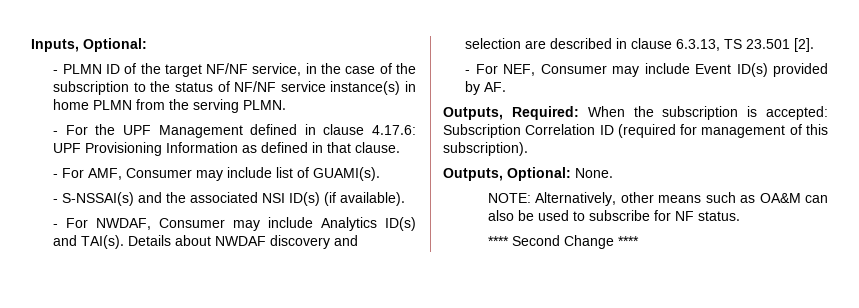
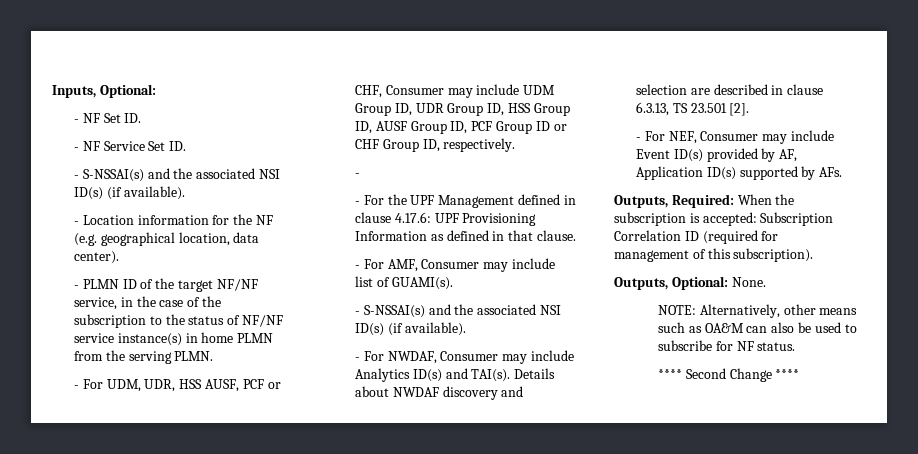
(147, 45) none -> [74,113,142,123] [74,141,187,151] [74,168,280,182] [74,186,185,200] [74,214,273,225] [74,232,260,246] [74,251,120,264] // - NF Set ID. // - NF Service Set ID. // - S-NSSAI(s) and the associated NSI ID(s) (if available). // - Location information for the NF (e.g. geographical location, data center).
(287, 105) none -> [74,379,281,392] [355,84,556,98] [355,103,570,116] [355,121,567,134] [355,138,516,152] [355,173,361,177] // - For UDM, UDR, HSS AUSF, PCF or CHF, Consumer may include UDM Group ID, UDR Group ID, HSS Group ID, AUSF Group ID, PCF Group ID or CHF Group ID, respectively. // -
[484,82,507,92] AF. -> [779,149,798,162] [636,166,843,180] AF, Application ID(s) supported by AFs.

